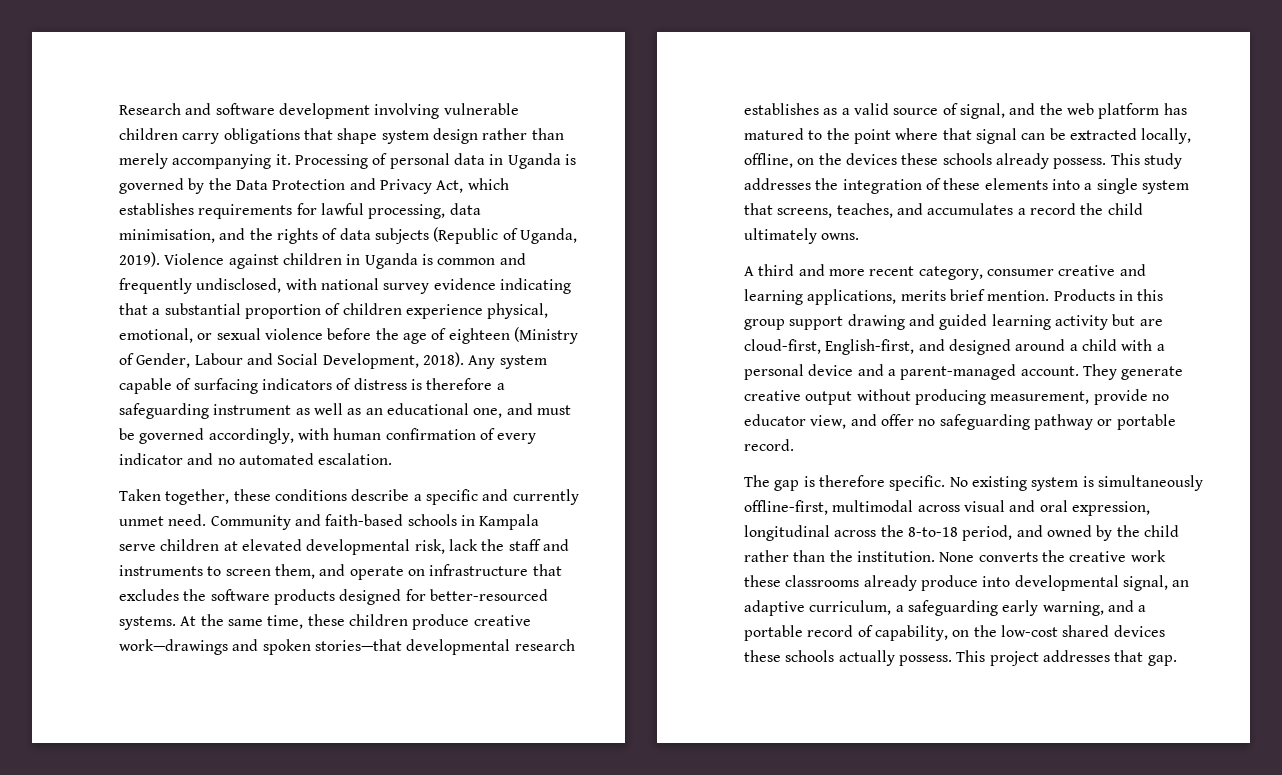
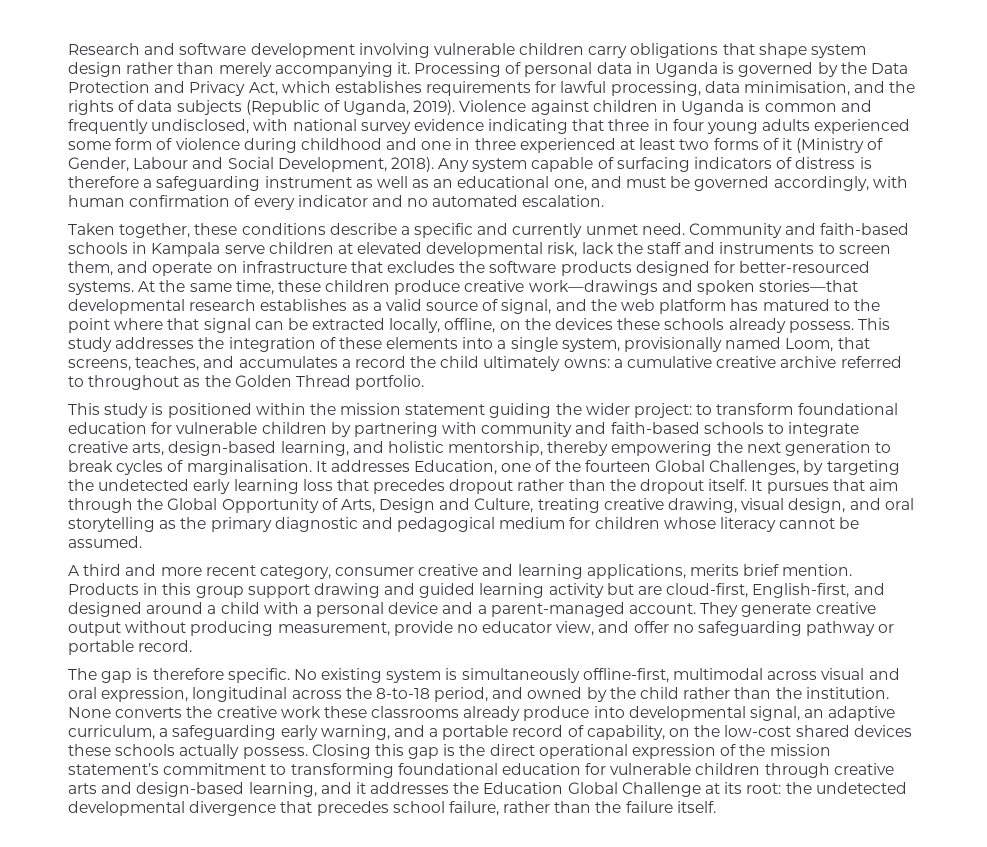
[152,303,549,319] [119,328,510,344] a substantial proportion of children experience physical, emotional, or sexual violence before the age of eighteen -> [608,119,911,134] [68,138,792,153] three in four young adults experienced some form of violence during childhood and one in three experienced at least two forms of it
[1141,180,1189,194] system -> [561,337,834,352] system, provisionally named Loom,
[821,233,860,240] owns. -> [563,356,902,368] [68,375,425,390] [68,403,898,418] [68,422,860,437] [68,441,892,456] [68,460,900,475] [68,479,898,494] [68,498,914,513] [68,517,860,532] [68,536,142,548] owns: a cumulative creative archive referred to throughout as the Golden Thread portfolio. // This study is positioned within the mission statement guiding the wider project: to transform foundational education for vulnerable children by partnering with community and faith-based schools to integrate creative arts, design-based learning, and holistic mentorship, thereby empowering the next generation to break cycles of marginalisation. It addresses Education, one of the fourteen Global Challenges, by targeting the undetected early learning loss that precedes dropout rather than the dropout itself. It pursues that aim through the Global Opportunity of Arts, Design and Culture, treating creative drawing, visual design, and oral storytelling as the primary diagnostic and pedagogical medium for children whose literacy cannot be assumed.
[956,650,1177,666] This project addresses that gap. -> [311,744,831,759] [68,763,894,778] [68,782,907,797] [68,801,716,816] Closing this gap is the direct operational expression of the mission statement’s commitment to transforming foundational education for vulnerable children through creative arts and design-based learning, and it addresses the Education Global Challenge at its root: the undetected developmental divergence that precedes school failure, rather than the failure itself.

